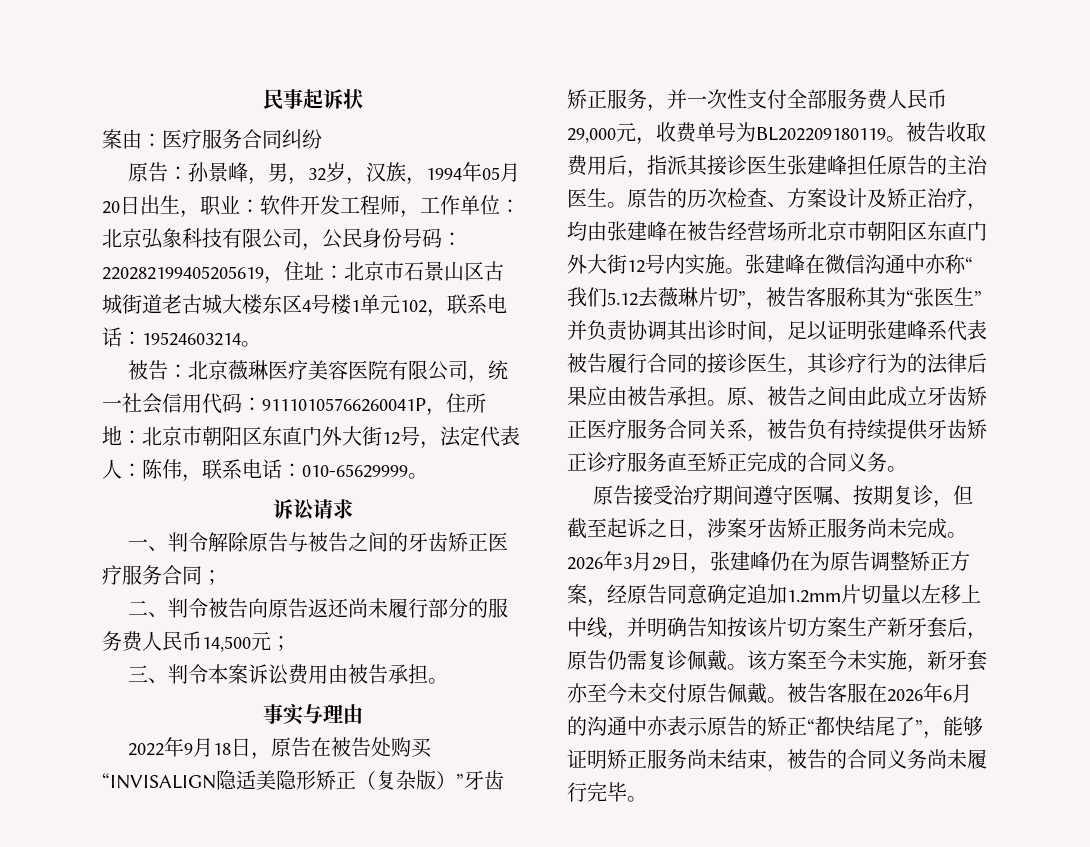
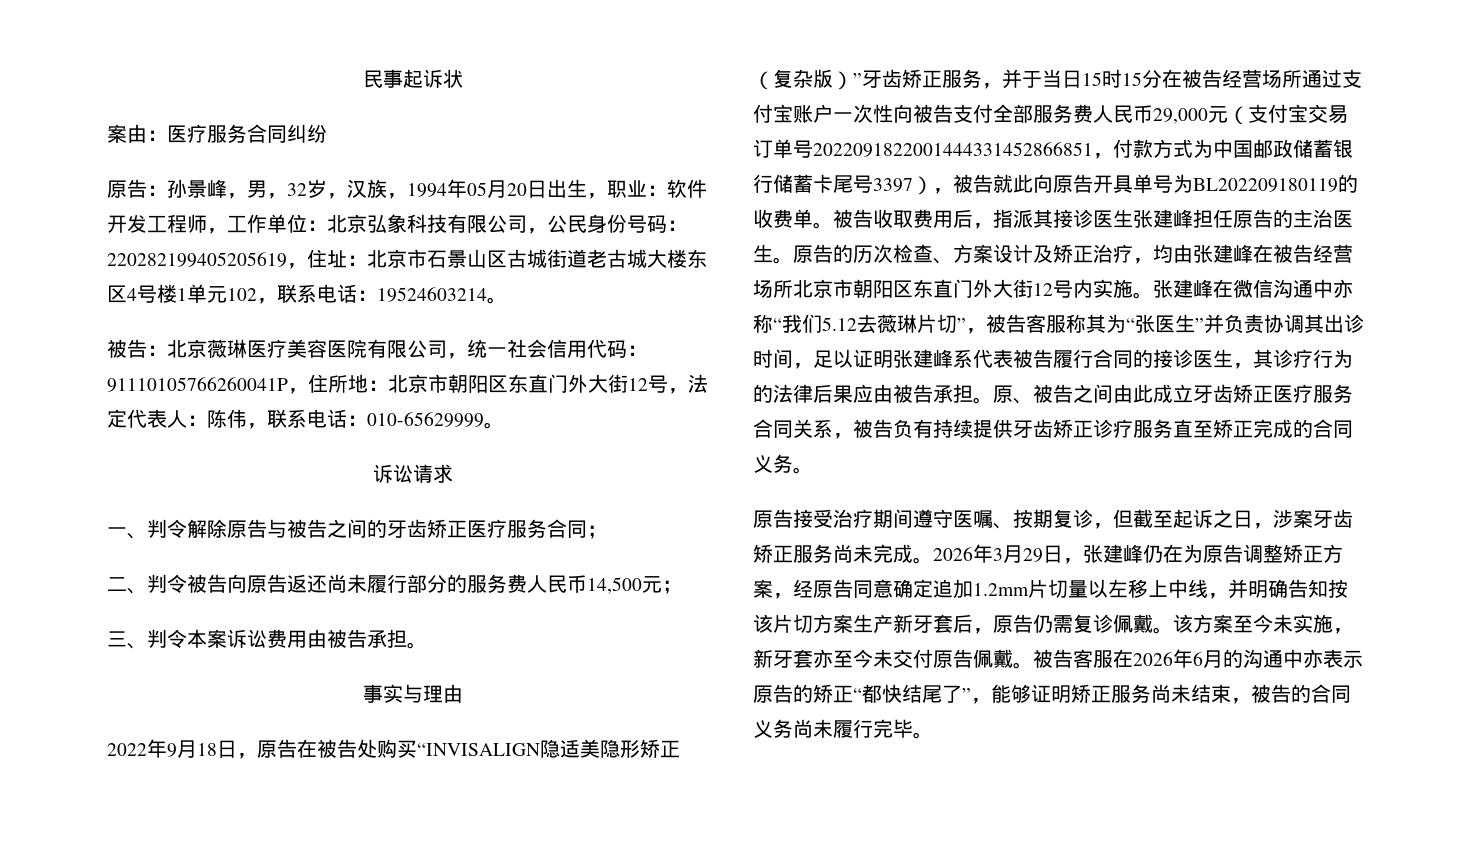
[687,89,747,109] 一次性 -> [1022,69,1362,88] [753,104,953,123] 于当日15时15分在被告经营场所通过支付宝账户一次性向被告
[636,122,697,145] ，收费 -> [1228,104,1348,125] [753,139,1353,159] [753,174,1133,195] （支付宝交易订单号2022091822001444331452866851，付款方式为中国邮政储蓄银行储蓄卡尾号3397），被告就此向原告开具
(886, 134) none -> [1338,174,1358,193] [753,209,813,228] 的收费单

